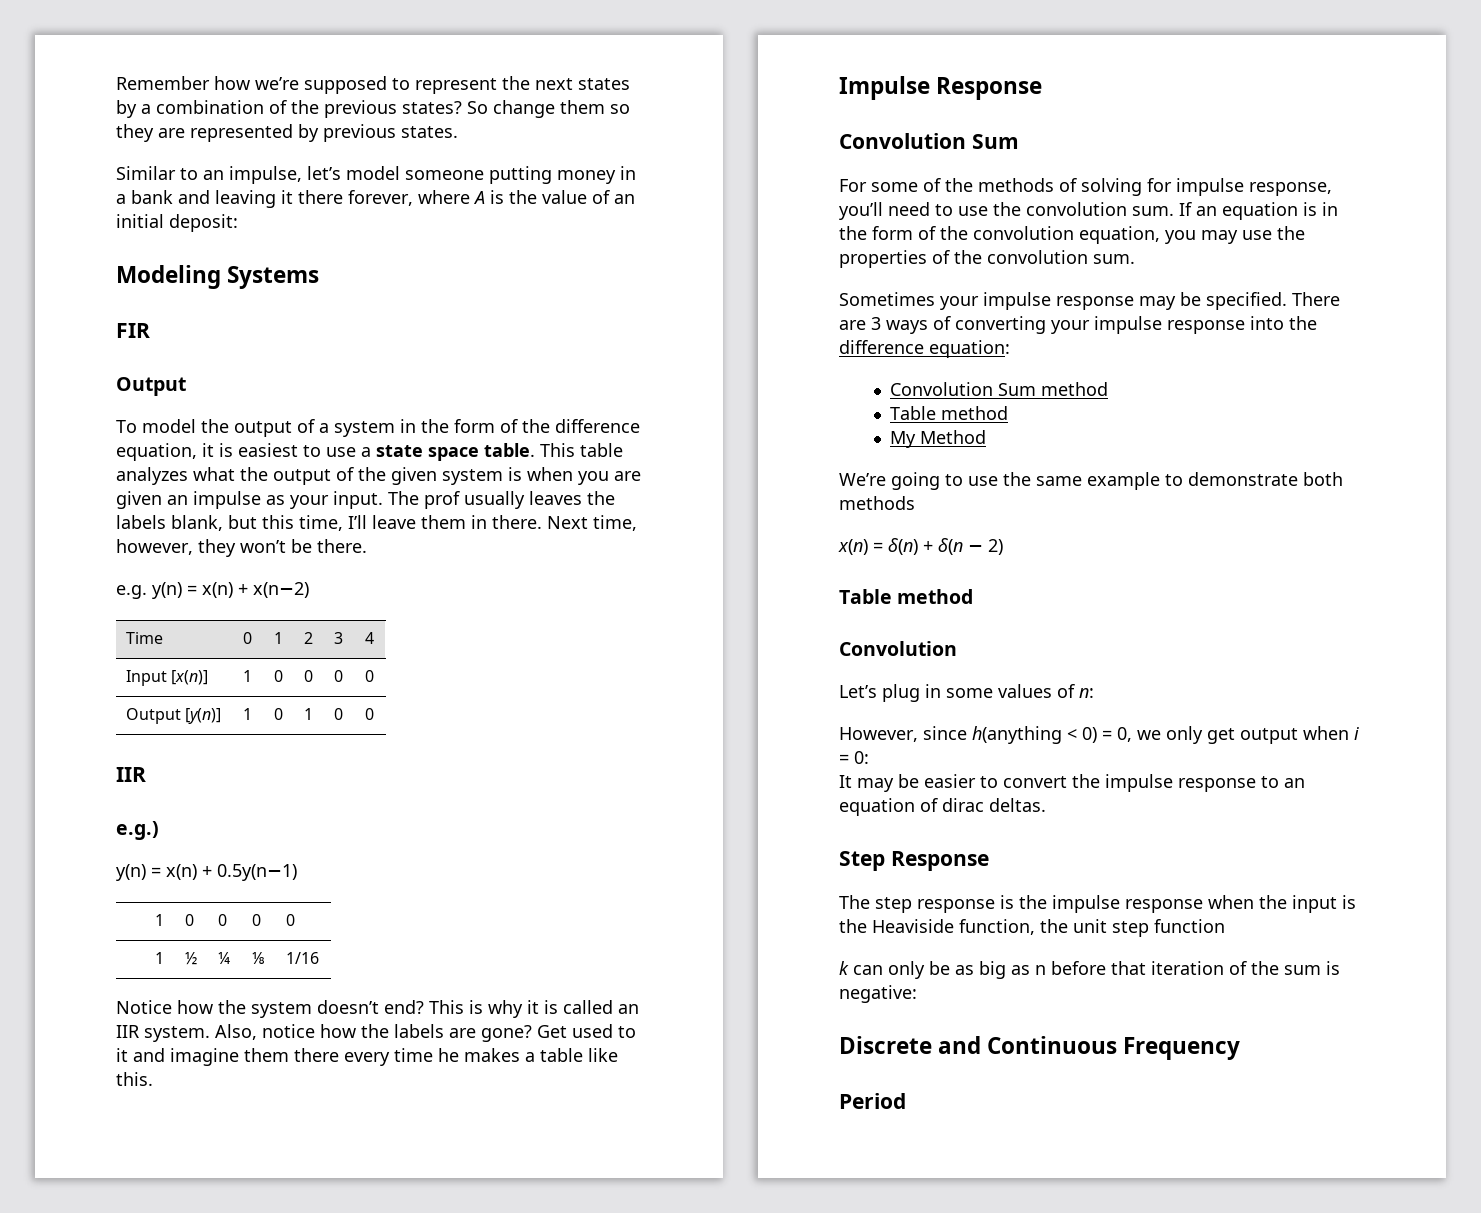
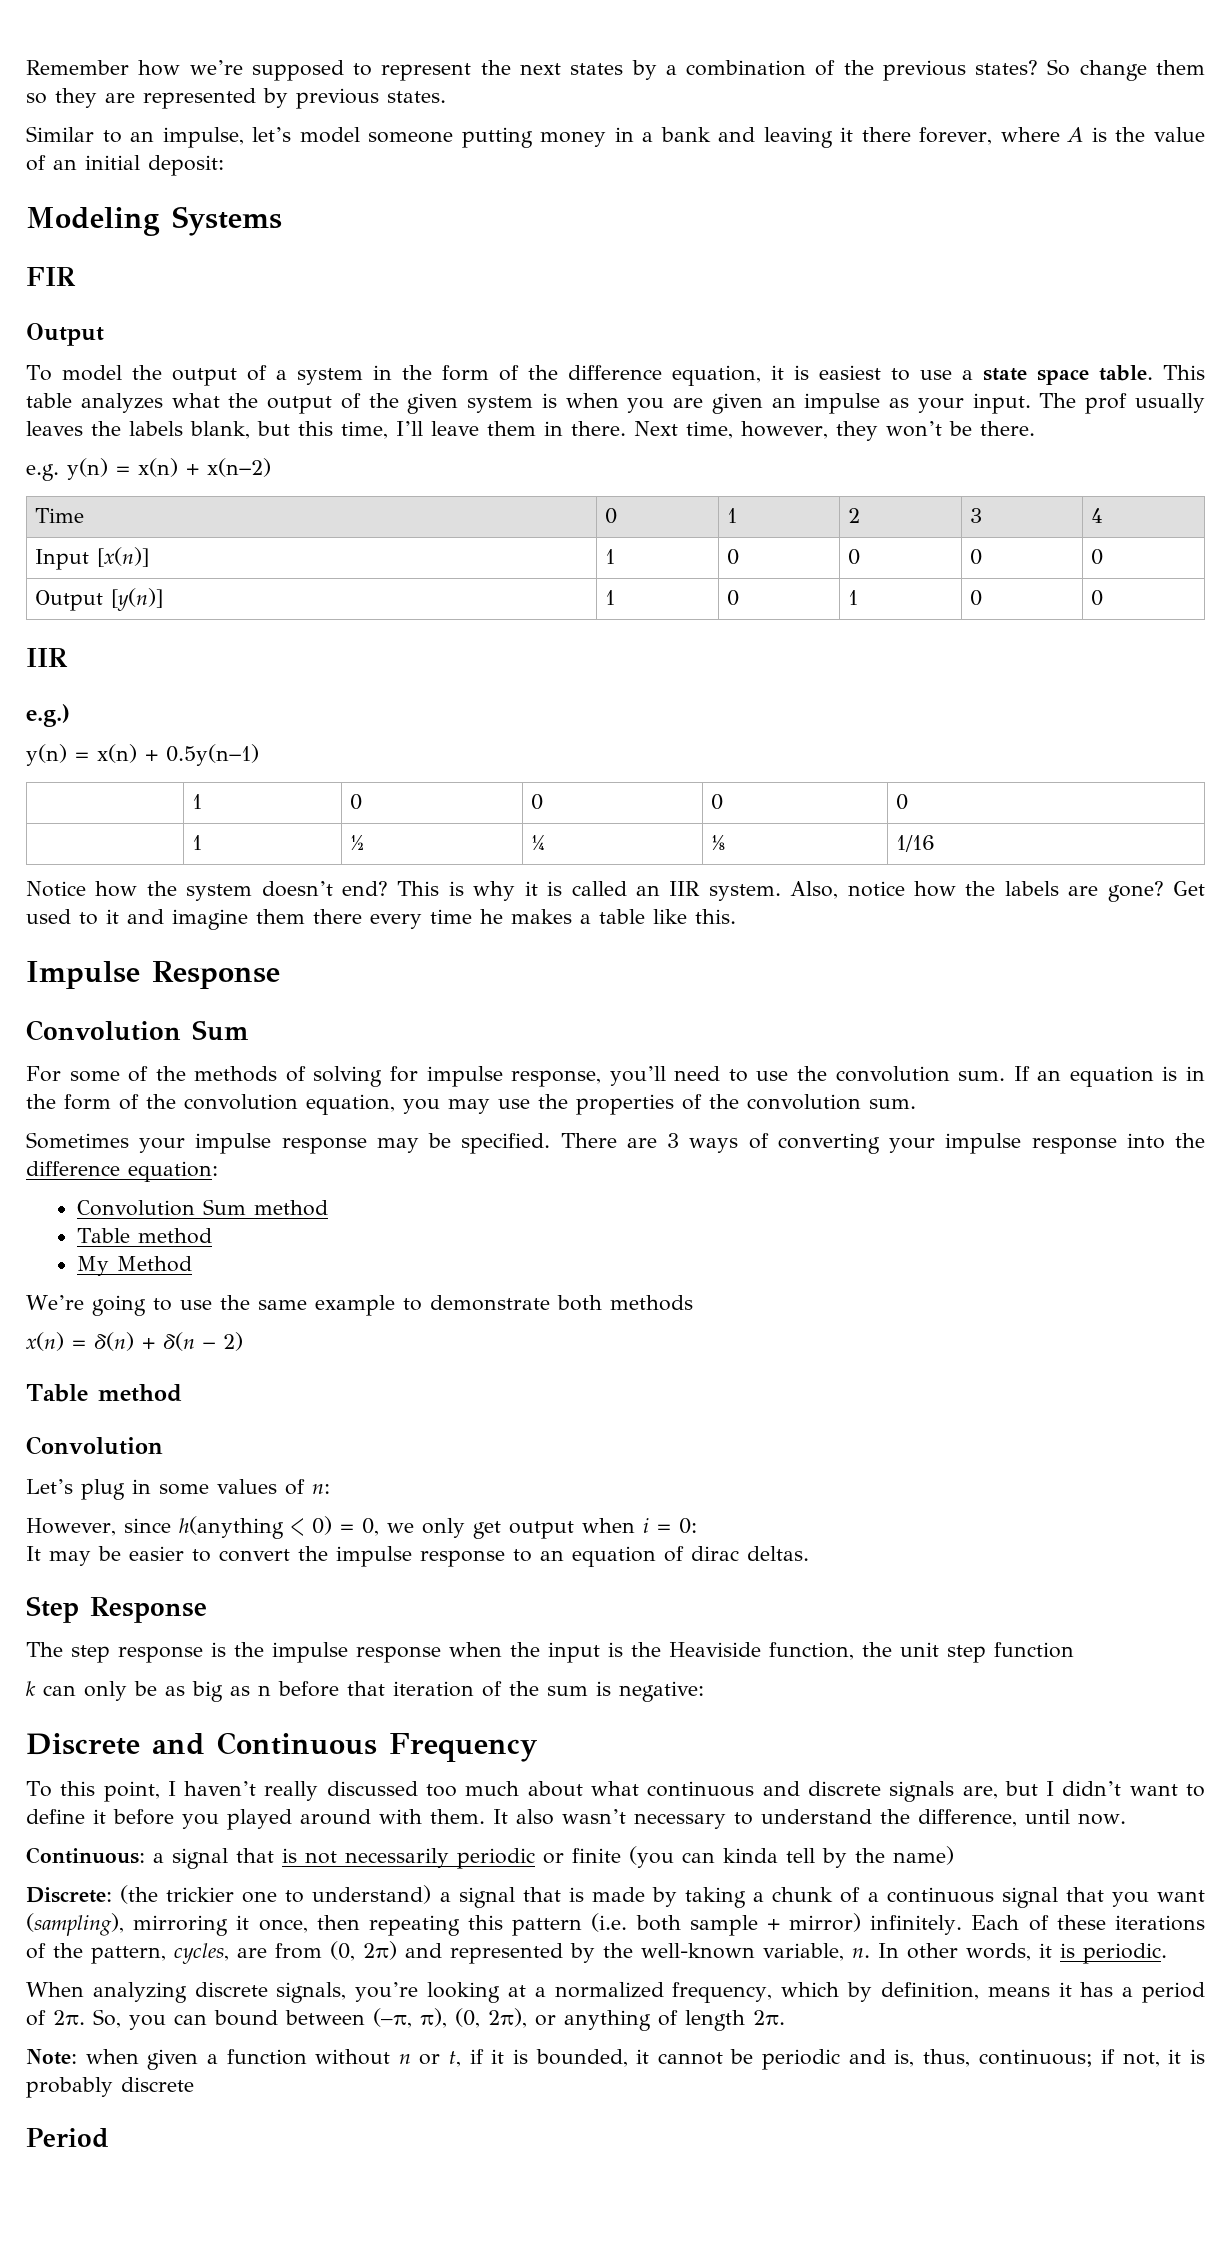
(1241, 1048) none -> [26,1781,1205,1802] [26,1809,1126,1830] [26,1846,954,1869] [26,1885,1205,1908] [26,1913,1205,1936] [26,1941,1167,1964] [26,1982,1205,2003] [26,2008,785,2031] [26,2049,1205,2070] [26,2077,194,2098] // To this point, I haven’t really discussed too much about what continuous and discrete signals are, but I didn’t want to define it before you played around with them. It also wasn’t necessary to understand the difference, until now. // Continuous: a signal that is not necessarily periodic or finite (you can kinda tell by the name) // Discrete: (the trickier one to understand) a signal that is made by taking a chunk of a continuous signal that you want (sampling), mirroring it once, then repeating this pattern (i.e. both sample + mirror) infinitely. Each of these iterations of the pattern, cycles, are from (0, 2π) and represented by the well-known variable, n. In other words, it is periodic. // When analyzing discrete signals, you’re looking at a normalized frequency, which by definition, means it has a period of 2π. So, you can bound between (–π, π), (0, 2π), or anything of length 2π. // Note: when given a function without n or t, if it is bounded, it cannot be periodic and is, thus, continuous; if not, it is probably discrete

